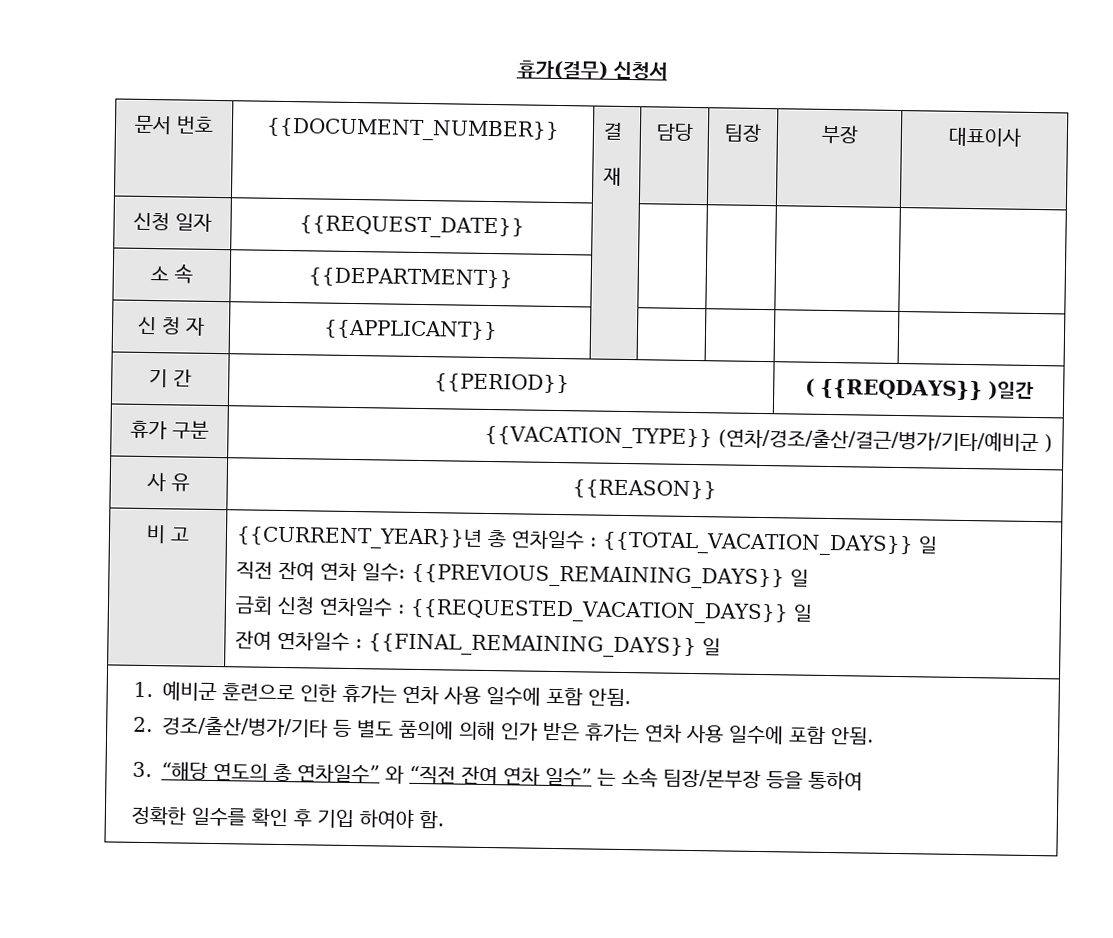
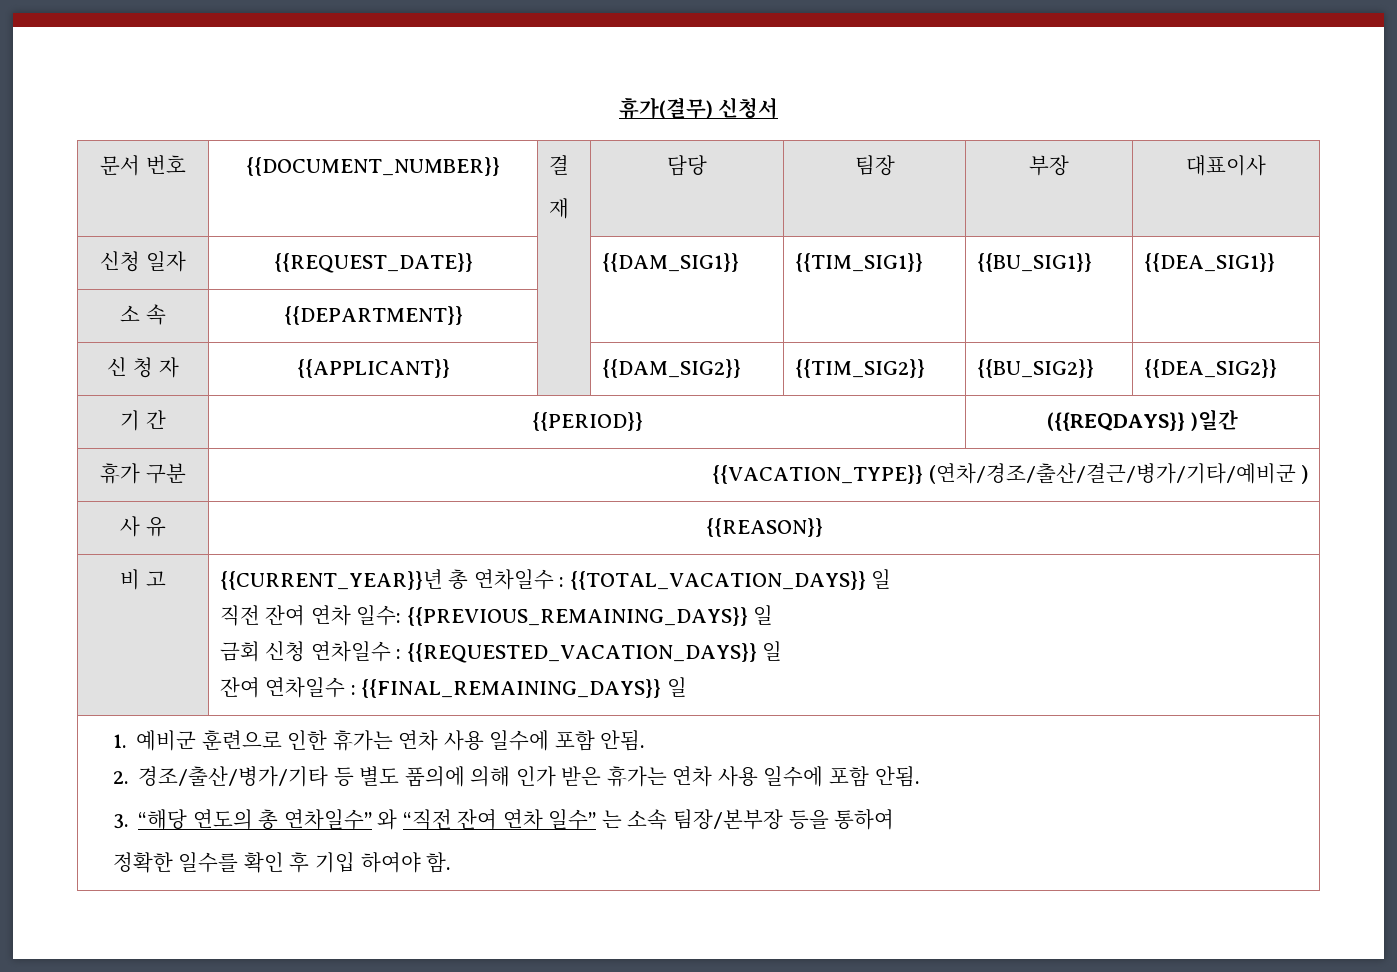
(525, 227) | | | -> [601,253,739,272] [794,253,923,272] [976,253,1092,272] [1143,253,1275,272] {{DAM_SIG1}} | {{TIM_SIG1}} | {{BU_SIG1}} | {{DEA_SIG1}}
(498, 330) | | | -> [601,359,741,378] [794,359,925,378] [976,359,1094,378] [1143,359,1277,378] {{DAM_SIG2}} | {{TIM_SIG2}} | {{BU_SIG2}} | {{DEA_SIG2}}
[804,378,983,401] ( {{REQDAYS}} -> [1047,412,1186,431] ({{REQDAYS}}

